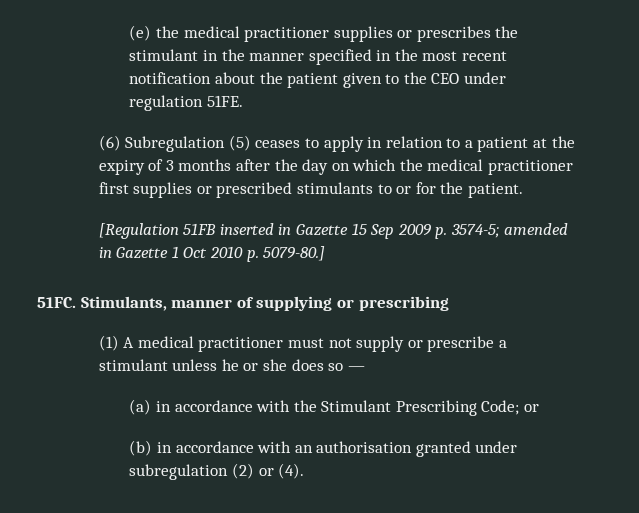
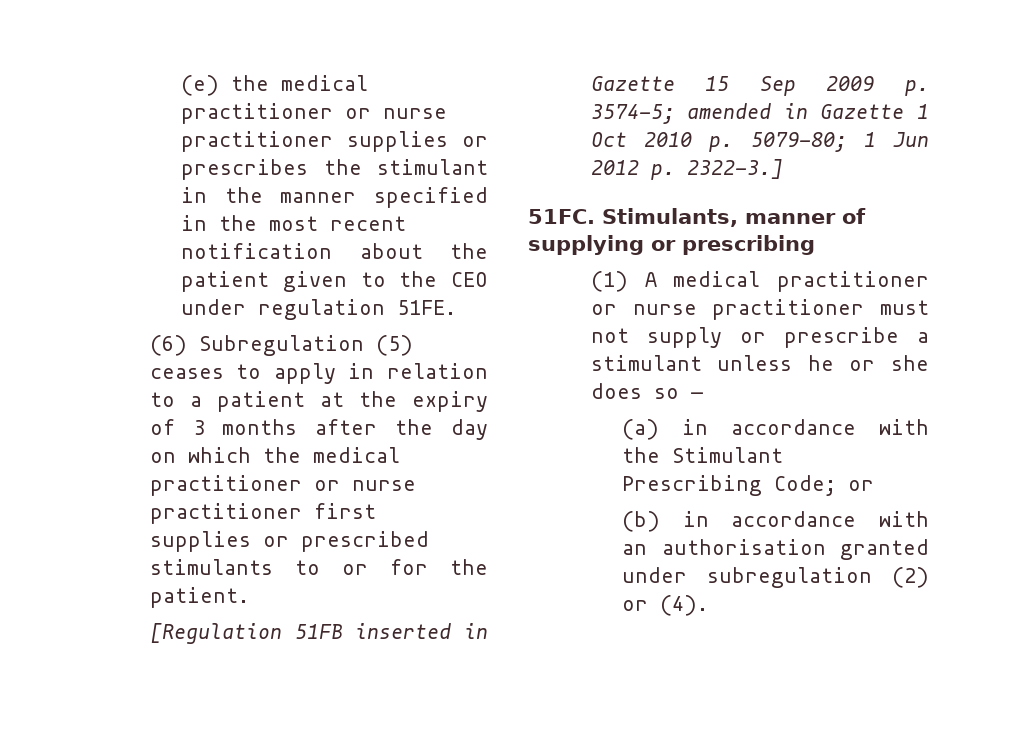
(330, 34) none -> [345,108,448,119] [181,131,334,152] or nurse practitioner
(574, 167) none -> [313,480,416,491] [149,503,302,524] or nurse practitioner
[263,246,326,261] 5079-80.] -> [750,132,929,152] [590,159,783,180] 5079-80; 1 Jun 2012 p. 2322-3.]
(284, 344) none -> [590,299,865,320] or nurse practitioner

